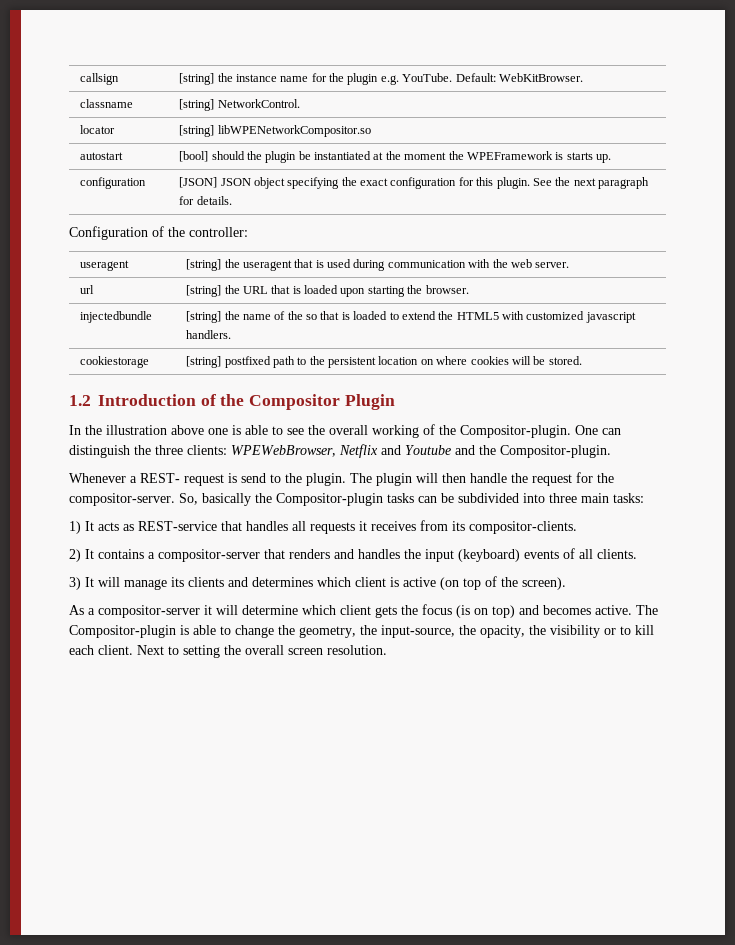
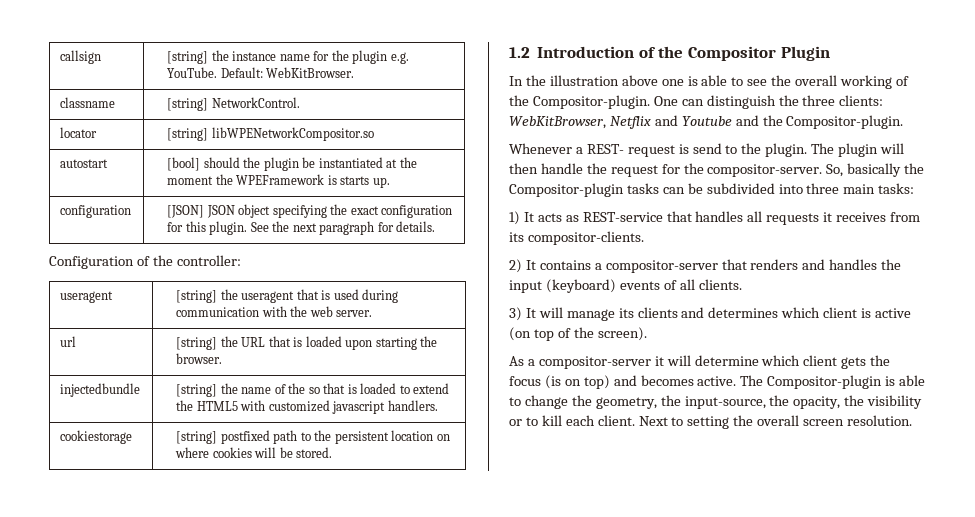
[231,445,336,457] WPEWebBrowser, -> [509,116,606,129] WebKitBrowser,

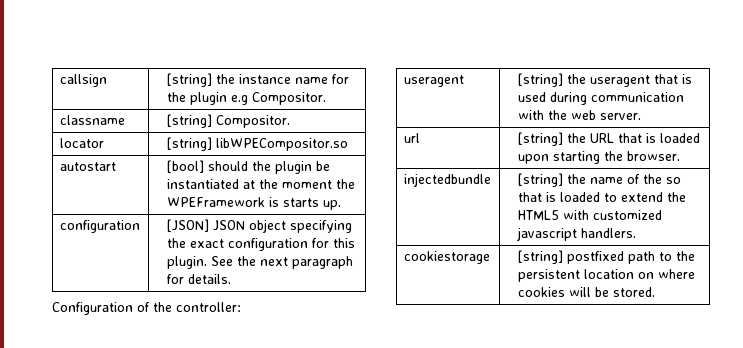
[390,52,409,64] [167,67,355,78] e.g. YouTube. Default: WebKitBrowser. -> [231,92,327,105] e.g Compositor.
[211,97,300,108] NetworkControl. -> [216,115,291,128] Compositor.
[211,127,374,141] libWPENetworkCompositor.so -> [216,138,349,151] libWPECompositor.so
[509,46,830,61] [509,75,909,89] [509,95,884,109] [509,115,904,129] [509,143,905,157] [509,163,925,177] [509,183,915,197] [509,211,921,225] [509,231,644,245] [509,259,902,273] [509,279,742,293] [509,307,912,321] [509,327,647,341] [509,355,891,369] [509,375,926,389] [509,395,923,409] [509,415,913,429] // 1.2 Introduction of the Compositor Plugin // In the illustration above one is able to see the overall working of the Compositor-plugin. One can distinguish the three clients: WebKitBrowser, Netflix and Youtube and the Compositor-plugin. // Whenever a REST- request is send to the plugin. The plugin will then handle the request for the compositor-server. So, basically the Compositor-plugin tasks can be subdivided into three main tasks: // 1) It acts as REST-service that handles all requests it receives from its compositor-clients. // 2) It contains a compositor-server that renders and handles the input (keyboard) events of all clients. // 3) It will manage its clients and determines which client is active (on top of the screen). // As a compositor-server it will determine which client gets the focus (is on top) and becomes active. The Compositor-plugin is able to change the geometry, the input-source, the opacity, the visibility or to kill each client. Next to setting the overall screen resolution. -> (656, 292) none

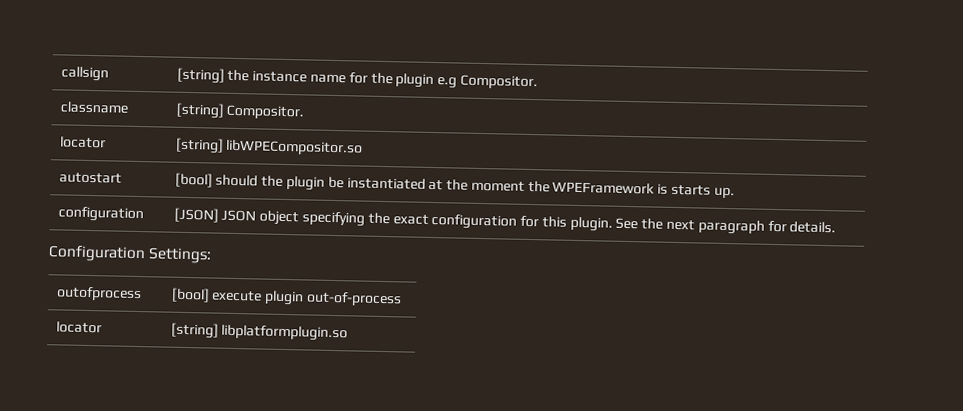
[137,302,241,312] [403,75,464,87] [518,73,693,87] [518,92,685,105] [518,110,642,120] [403,133,420,143] [518,132,701,146] [518,151,681,164] [403,173,491,187] [518,173,682,187] [518,192,687,202] [518,210,663,220] [517,227,637,241] [403,251,490,264] [518,250,696,264] [518,269,696,282] [518,287,656,297] of the controller: // useragent | [string] the useragent that is used during communication with the web server. // url | [string] the URL that is loaded upon starting the browser. // injectedbundle | [string] the name of the so that is loaded to extend the HTML5 with customized javascript handlers. // cookiestorage | [string] postfixed path to the persistent location on where cookies will be stored. -> [148,247,213,264] [56,286,143,302] [170,287,403,307] [56,321,103,334] [170,322,349,342] Settings: // outofprocess | [bool] execute plugin out-of-process // locator | [string] libplatformplugin.so

